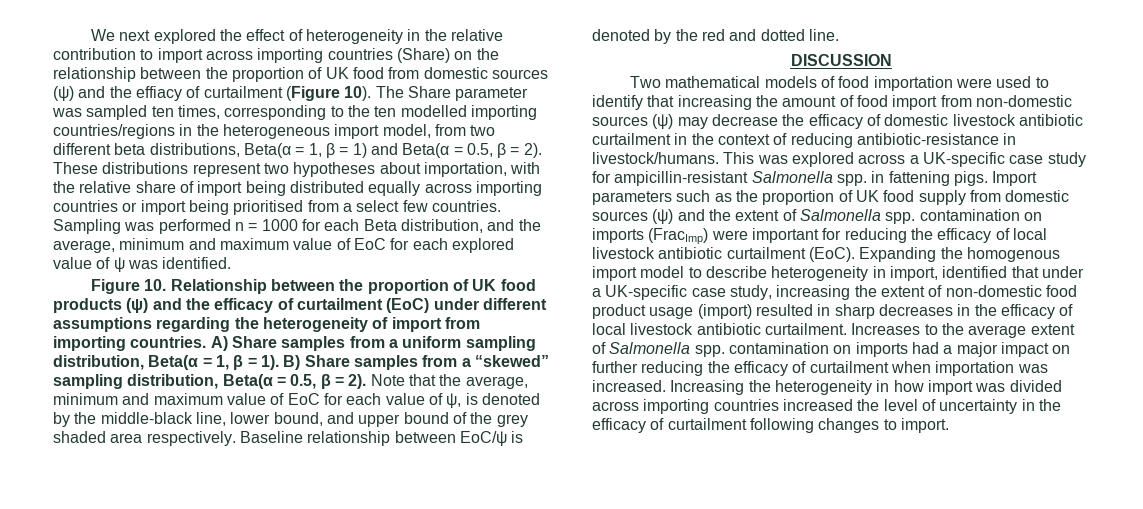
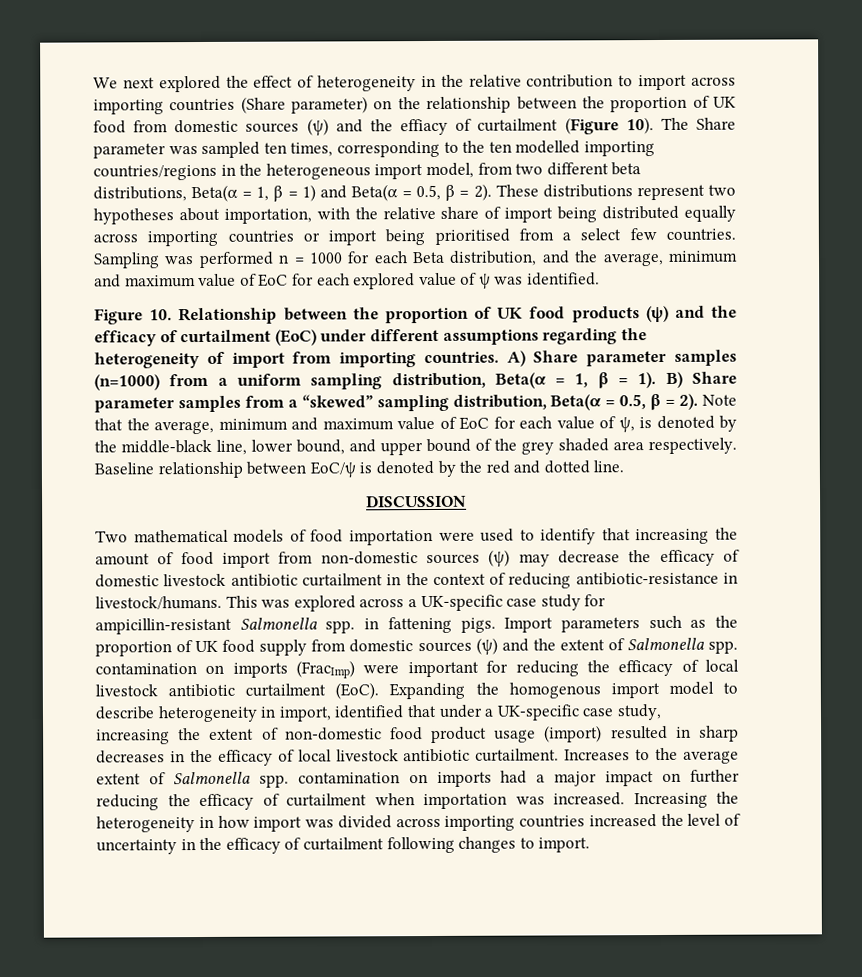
[396,48,450,63] (Share) -> [240,96,369,114] (Share parameter)
[281,336,346,351] samples -> [586,349,737,367] [94,374,160,391] parameter samples (n=1000)
(350, 361) none -> [94,397,175,413] parameter

